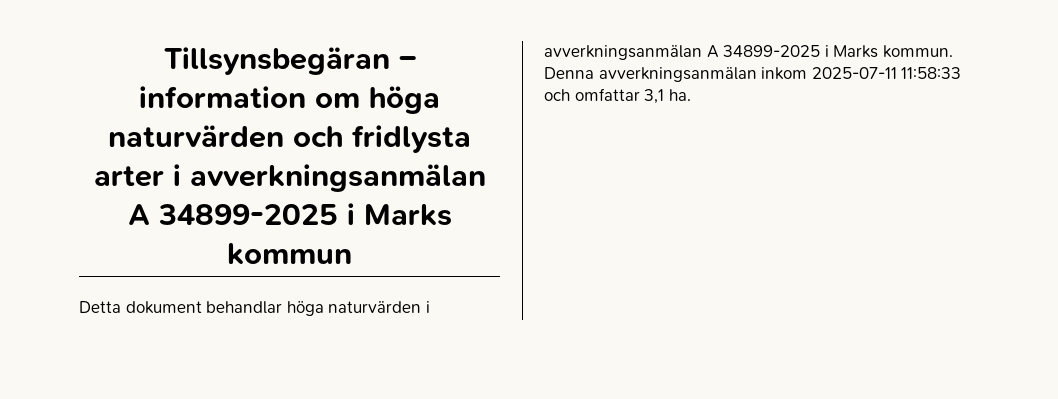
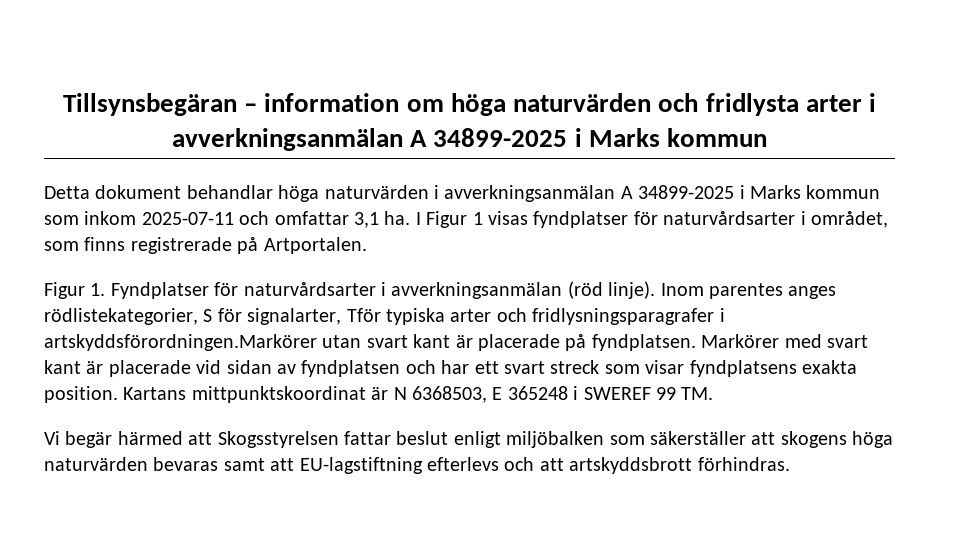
[882,45,953,58] [544,67,757,82] kommun. Denna avverkningsanmälan -> [806,185,881,199] [44,215,79,225] kommun som
[901,67,962,79] 11:58:33 -> (234, 218) none
(691, 95) none -> [415,211,888,228] [44,237,367,254] [44,281,837,299] [44,308,725,325] [44,334,868,351] [44,360,857,377] [44,386,714,403] [44,431,894,448] [44,457,790,474] I Figur 1 visas fyndplatser för naturvårdsarter i området, som finns registrerade på Artportalen. // Figur 1. Fyndplatser för naturvårdsarter i avverkningsanmälan (röd linje). Inom parentes anges rödlistekategorier, S för signalarter, Tför typiska arter och fridlysningsparagrafer i artskyddsförordningen.Markörer utan svart kant är placerade på fyndplatsen. Markörer med svart kant är placerade vid sidan av fyndplatsen och har ett svart streck som visar fyndplatsens exakta position. Kartans mittpunktskoordinat är N 6368503, E 365248 i SWEREF 99 TM. // Vi begär härmed att Skogsstyrelsen fattar beslut enligt miljöbalken som säkerställer att skogens höga naturvärden bevaras samt att EU-lagstiftning efterlevs och att artskyddsbrott förhindras.

